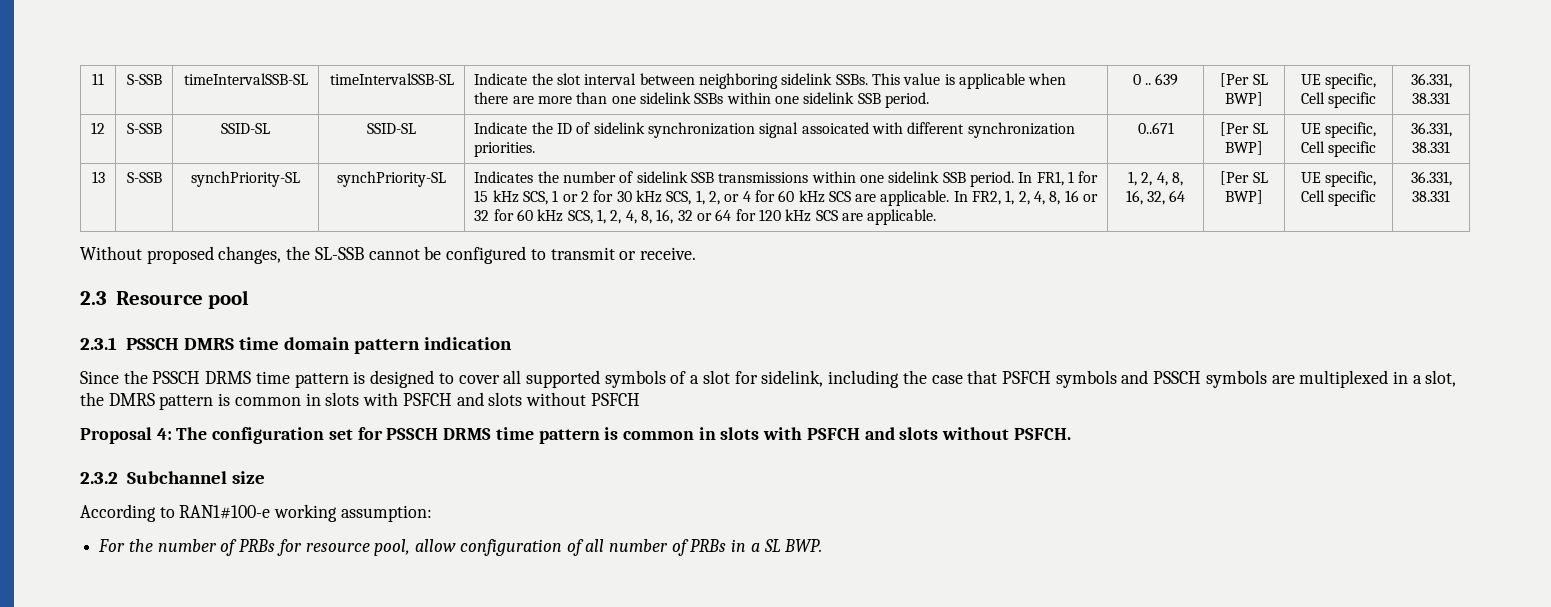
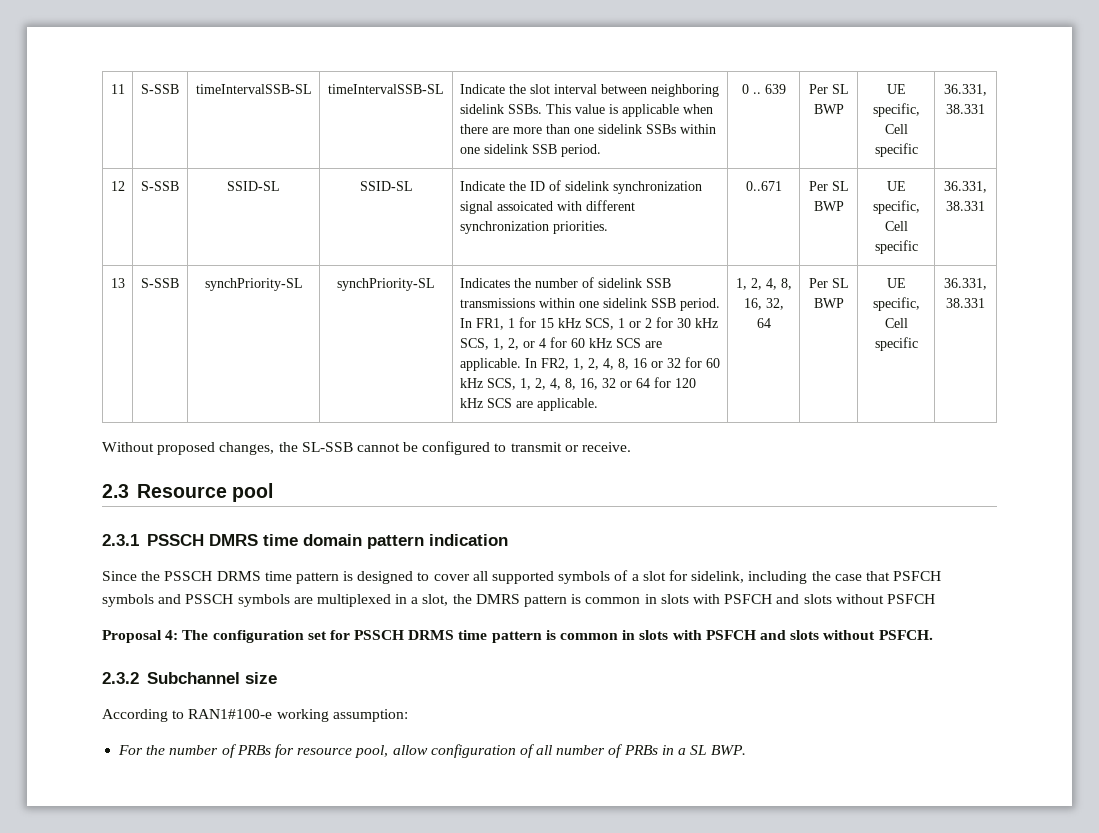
[1220,73,1268,87] [1225,92,1263,106] [Per SL BWP] -> [808,84,849,94] [813,104,844,114] Per SL BWP
[1220,122,1268,136] [1225,141,1263,155] [Per SL BWP] -> [808,181,849,191] [813,201,844,211] Per SL BWP
[1220,171,1268,185] [1225,190,1263,204] [Per SL BWP] -> [808,278,849,288] [813,298,844,308] Per SL BWP

